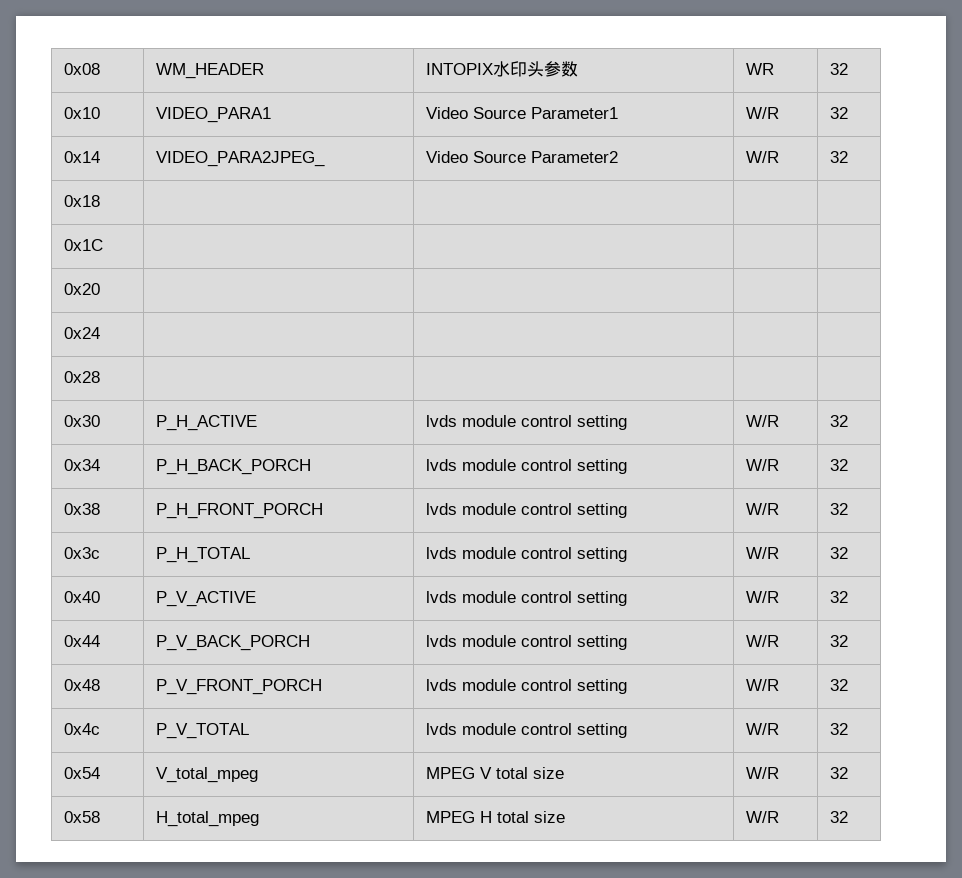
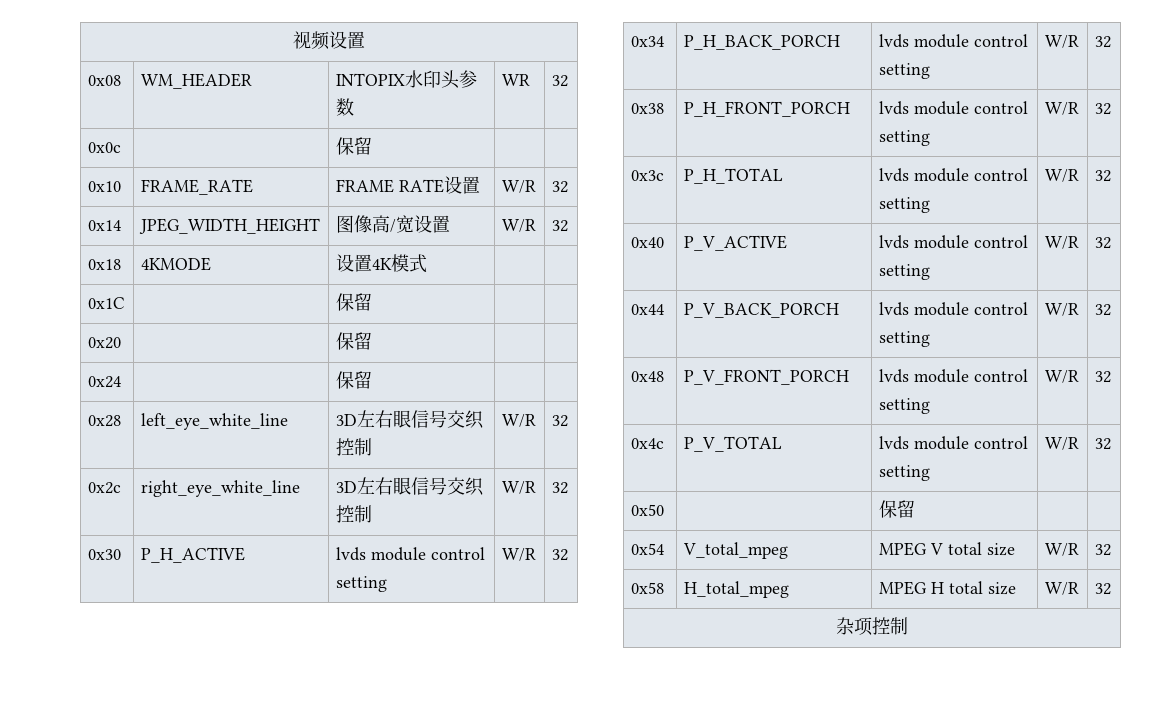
(64, 69) none -> [293,31,365,50] 视频设置 //
(849, 69) none -> [87,142,121,153] [335,137,372,155] // 0x0c | | 保留 | |
[156,107,272,123] [426,107,619,119] VIDEO_PARA1 | Video Source Parameter1 -> [140,179,253,195] [335,176,480,194] FRAME_RATE | FRAME RATE设置
[156,151,326,167] [426,151,619,163] VIDEO_PARA2JPEG_ | Video Source Parameter2 -> [138,218,320,234] [335,215,450,233] JPEG_WIDTH_HEIGHT | 图像高/宽设置
(101, 201) | -> [140,257,211,271] [335,254,427,273] 4KMODE | 设置4K模式
(104, 245) none -> [335,293,372,311] 保留
(101, 289) none -> [335,332,372,350] 保留
(101, 333) none -> [335,371,372,389] 保留
(101, 377) | | | -> [140,413,288,430] [335,410,484,429] [335,438,372,456] [501,414,536,427] [551,415,568,427] [87,482,121,494] [140,480,300,497] [335,477,484,496] [335,505,372,523] [501,481,536,494] [551,482,568,494] left_eye_white_line | 3D左右眼信号交织控制 | W/R | 32 // 0x2c | right_eye_white_line | 3D左右眼信号交织控制 | W/R | 32
(849, 729) none -> [630,504,664,516] [878,500,915,518] // 0x50 | | 保留 | |
(849, 817) none -> [836,617,908,636] // 杂项控制

